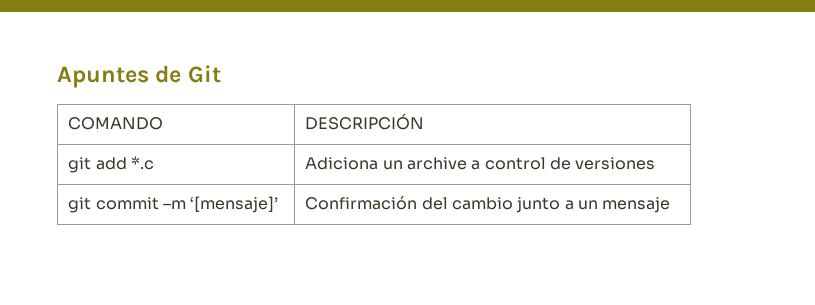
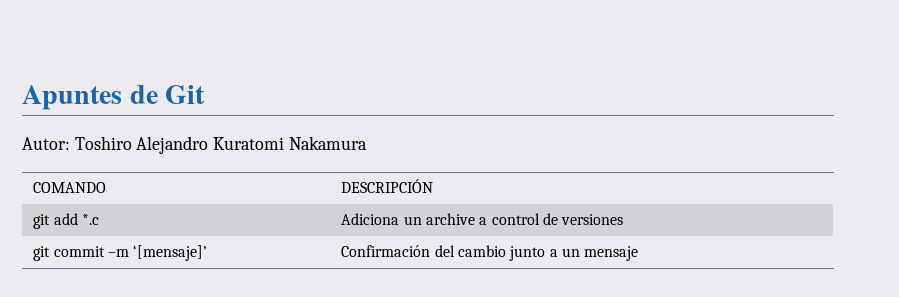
(221, 74) none -> [22,136,367,154] // Autor: Toshiro Alejandro Kuratomi Nakamura

